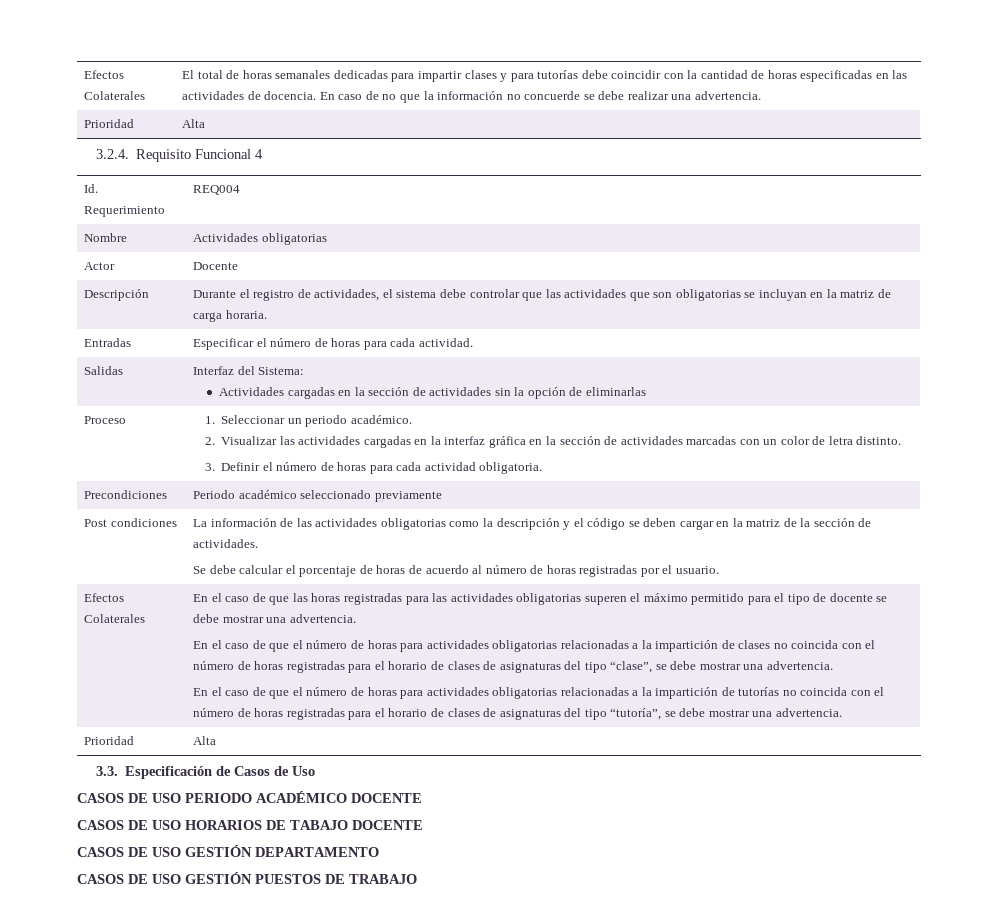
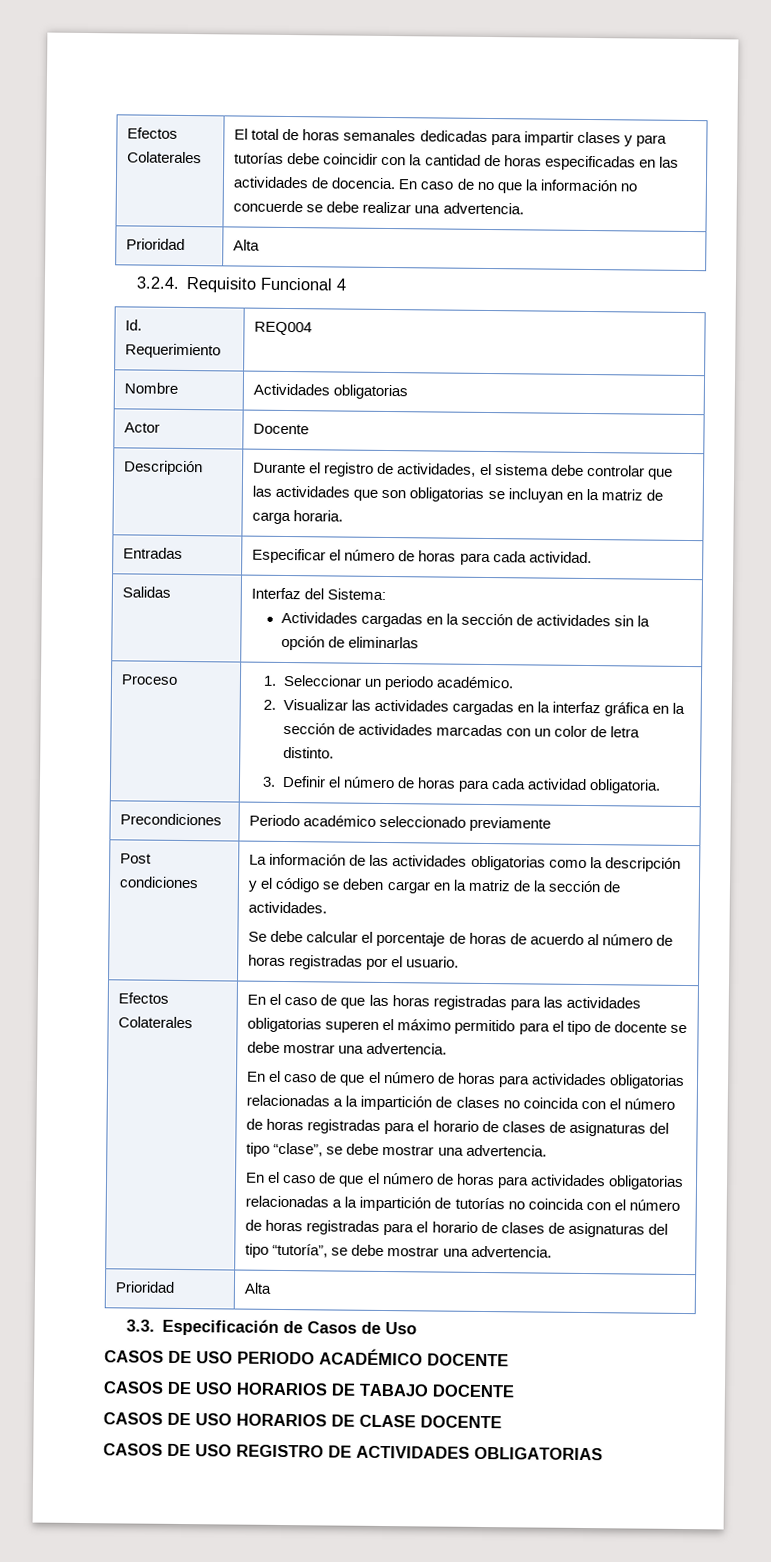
[185,845,379,857] [77,872,417,884] GESTIÓN DEPARTAMENTO // CASOS DE USO GESTIÓN PUESTOS DE TRABAJO -> [236,1413,502,1429] [103,1443,603,1461] HORARIOS DE CLASE DOCENTE // CASOS DE USO REGISTRO DE ACTIVIDADES OBLIGATORIAS

